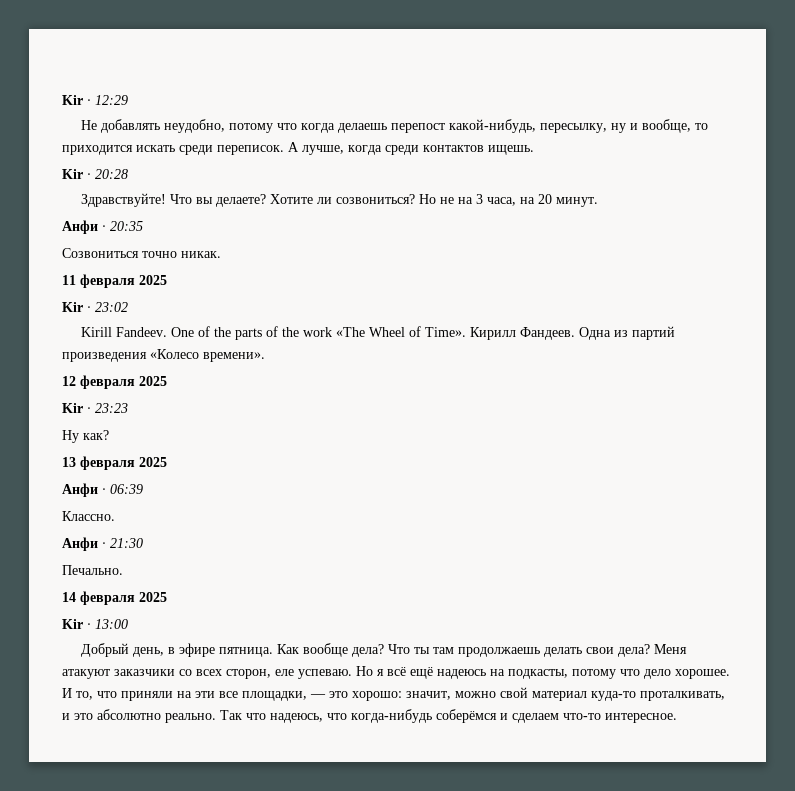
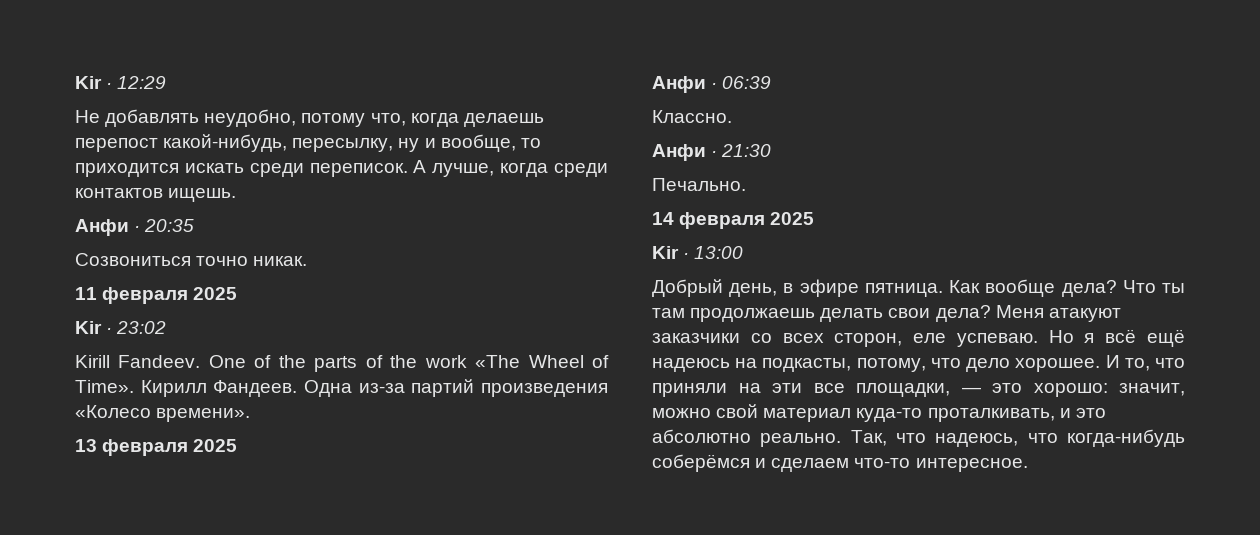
[277,123,298,130] что -> [370,113,406,126] что,
[62,169,128,179] [81,193,599,207] // Kir · 20:28 // Здравствуйте! Что вы делаете? Хотите ли созвониться? Но не на 3 часа, на 20 минут. -> (237, 195) none
[614,330,629,337] из -> [358,383,405,393] из-за
[62,375,167,389] [62,403,128,413] [62,430,109,443] // 12 февраля 2025 // Kir · 23:23 // Ну как? -> (251, 415) none
[572,669,616,679] потому -> [856,358,926,372] потому,
[220,710,242,720] Так -> [850,430,887,446] Так,

